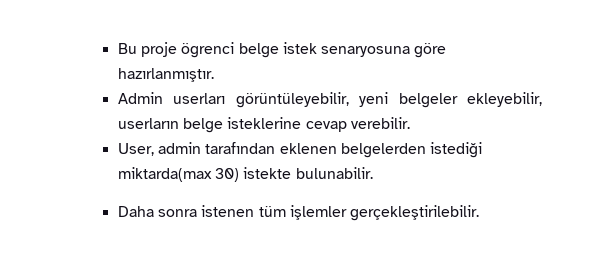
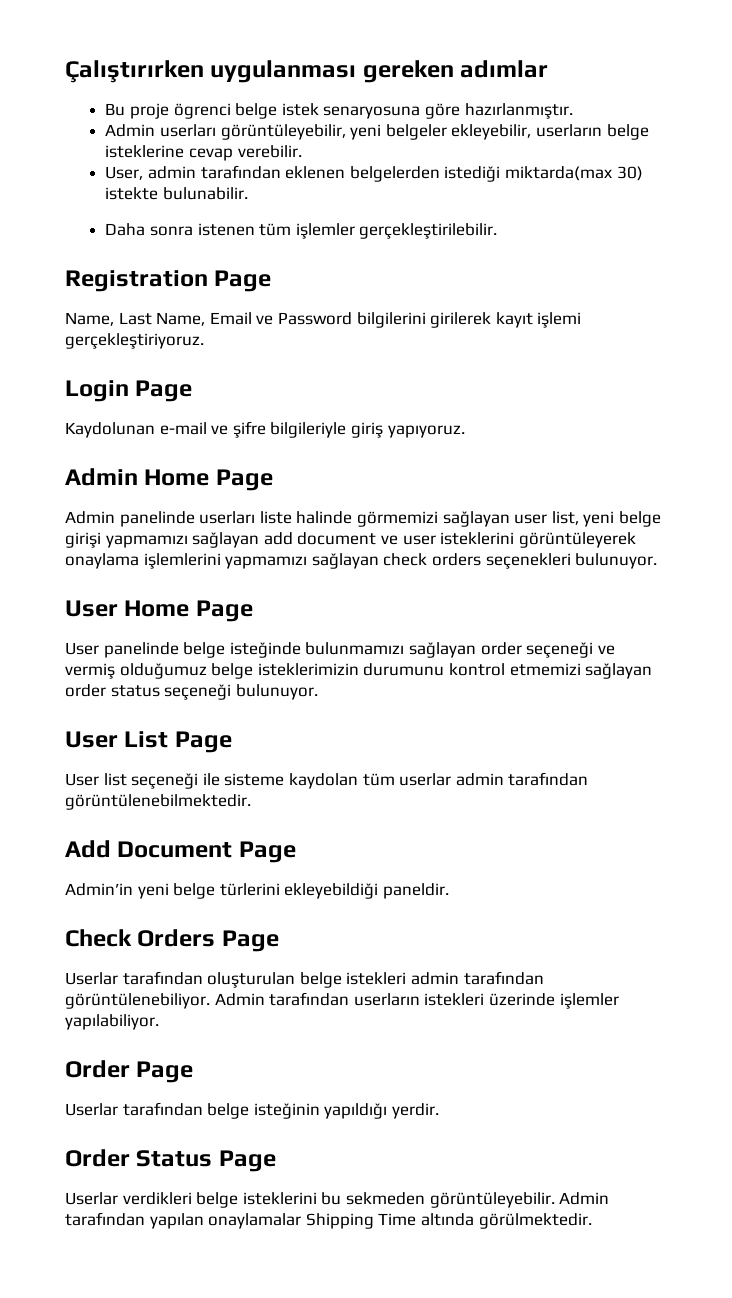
(117, 48) none -> [65,60,549,83] Çalıştırırken uygulanması gereken adımlar //
(480, 213) none -> [65,270,272,292] [65,312,582,328] [65,333,204,349] [65,380,193,402] [65,421,465,438] [65,468,273,491] [65,511,661,527] [65,532,636,548] [65,553,658,569] [65,600,253,622] [65,642,615,658] [65,663,653,679] [65,684,318,700] [65,731,232,753] [65,772,589,789] [65,794,251,810] [65,840,296,863] [65,883,449,899] [65,929,279,952] [65,971,544,988] [65,992,619,1009] [65,1014,159,1030] [65,1060,194,1083] [65,1102,439,1119] [65,1149,276,1172] [65,1192,610,1208] [65,1212,592,1229] // Registration Page // Name, Last Name, Email ve Password bilgilerini girilerek kayıt işlemi gerçekleştiriyoruz. // Login Page // Kaydolunan e-mail ve şifre bilgileriyle giriş yapıyoruz. // Admin Home Page // Admin panelinde userları liste halinde görmemizi sağlayan user list, yeni belge girişi yapmamızı sağlayan add document ve user isteklerini görüntüleyerek onaylama işlemlerini yapmamızı sağlayan check orders seçenekleri bulunuyor. // User Home Page // User panelinde belge isteğinde bulunmamızı sağlayan order seçeneği ve vermiş olduğumuz belge isteklerimizin durumunu kontrol etmemizi sağlayan order status seçeneği bulunuyor. // User List Page // User list seçeneği ile sisteme kaydolan tüm userlar admin tarafından görüntülenebilmektedir. // Add Document Page // Admin’in yeni belge türlerini ekleyebildiği paneldir. // Check Orders Page // Userlar tarafından oluşturulan belge istekleri admin tarafından görüntülenebiliyor. Admin tarafından userların istekleri üzerinde işlemler yapılabiliyor. // Order Page // Userlar tarafından belge isteğinin yapıldığı yerdir. // Order Status Page // Userlar verdikleri belge isteklerini bu sekmeden görüntüleyebilir. Admin tarafından yapılan onaylamalar Shipping Time altında görülmektedir.

